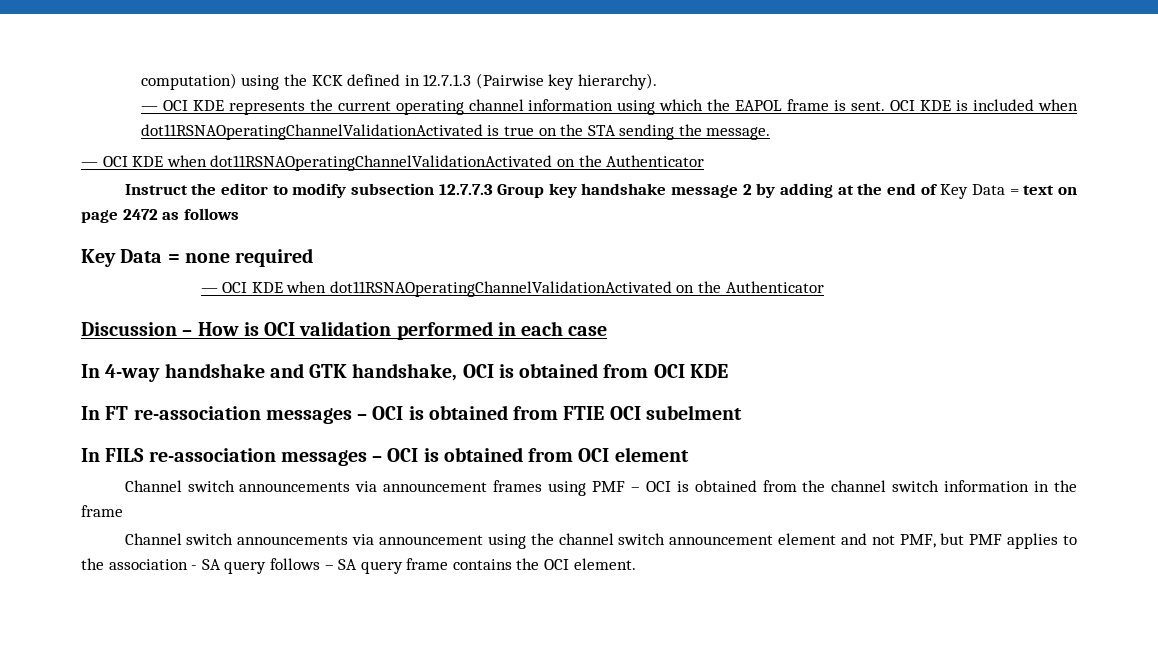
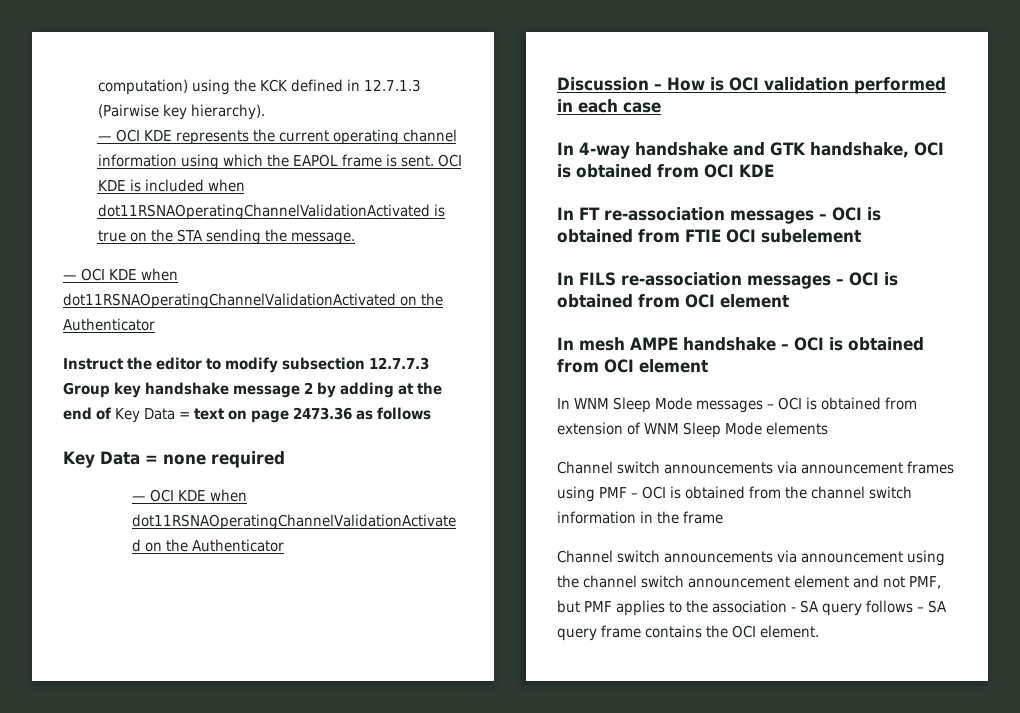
[122,209,158,220] 2472 -> [293,407,352,420] 2473.36
[645,405,742,420] subelment -> [761,229,861,243] subelement
(689, 454) none -> [557,337,924,351] [557,359,708,373] [557,397,917,413] [557,422,828,438] // In mesh AMPE handshake – OCI is obtained from OCI element // In WNM Sleep Mode messages – OCI is obtained from extension of WNM Sleep Mode elements

